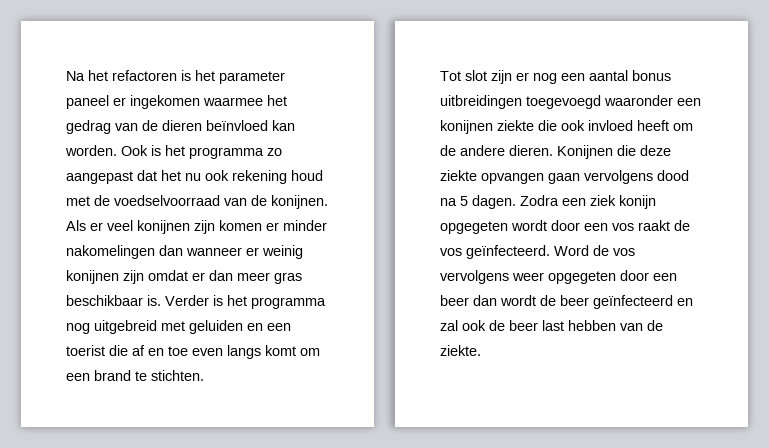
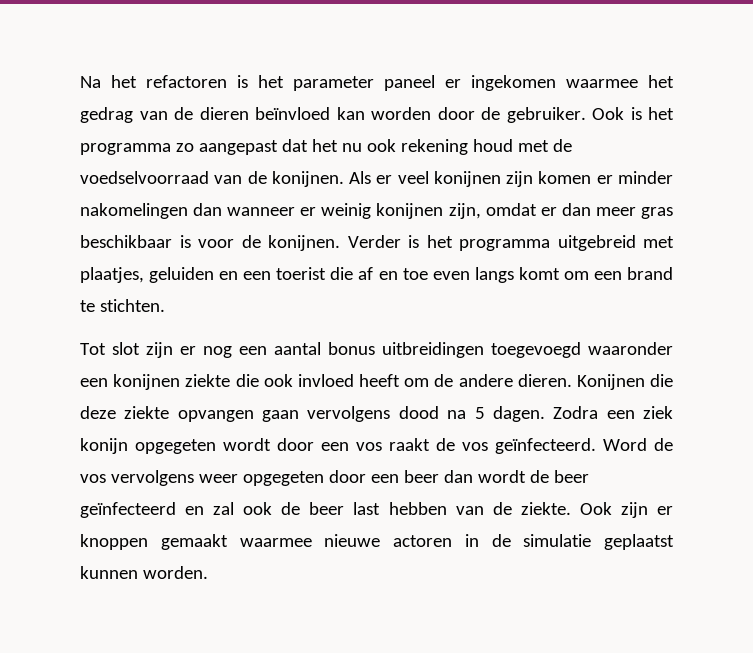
[65,145,117,156] worden. -> [371,107,586,123] worden door de gebruiker.
[123,270,144,284] zijn -> [448,203,481,219] zijn,
[147,295,161,306] is. -> [179,235,340,251] is voor de konijnen.
[66,323,90,334] nog -> (550, 245) none
(185, 326) none -> [80,267,144,283] plaatjes,
(481, 350) none -> [579,502,674,518] [80,534,674,550] [80,566,208,579] Ook zijn er knoppen gemaakt waarmee nieuwe actoren in de simulatie geplaatst kunnen worden.

